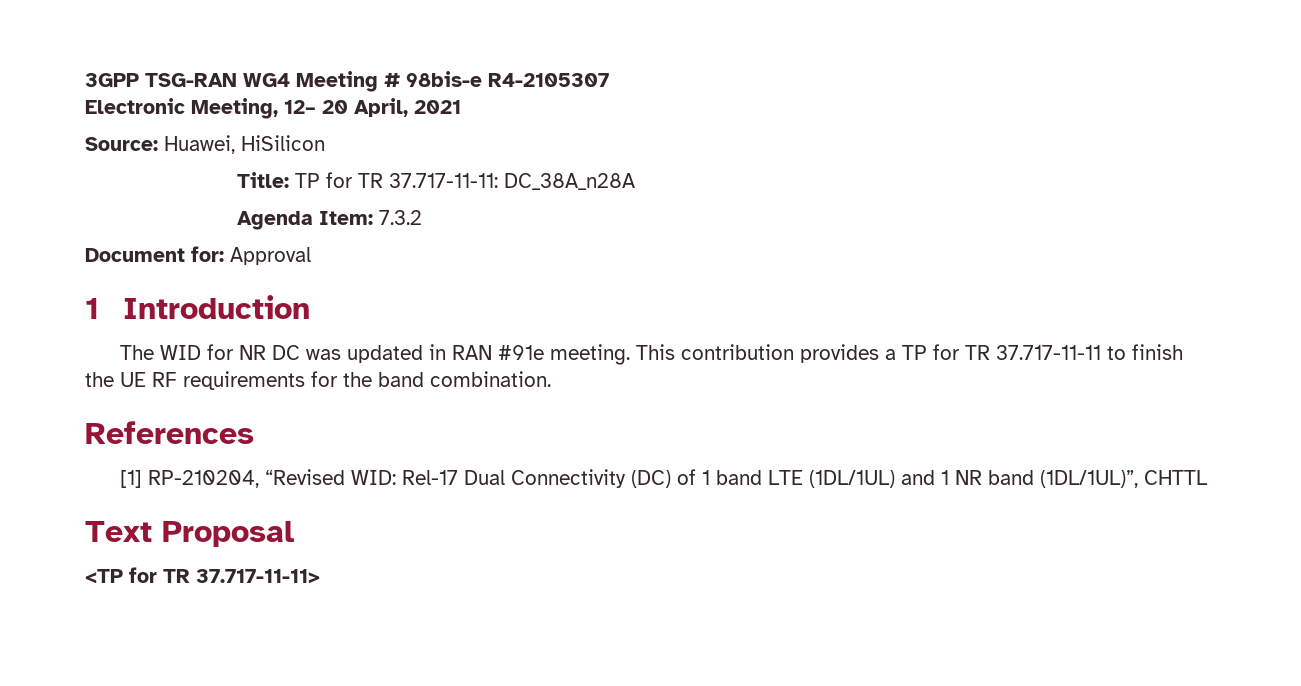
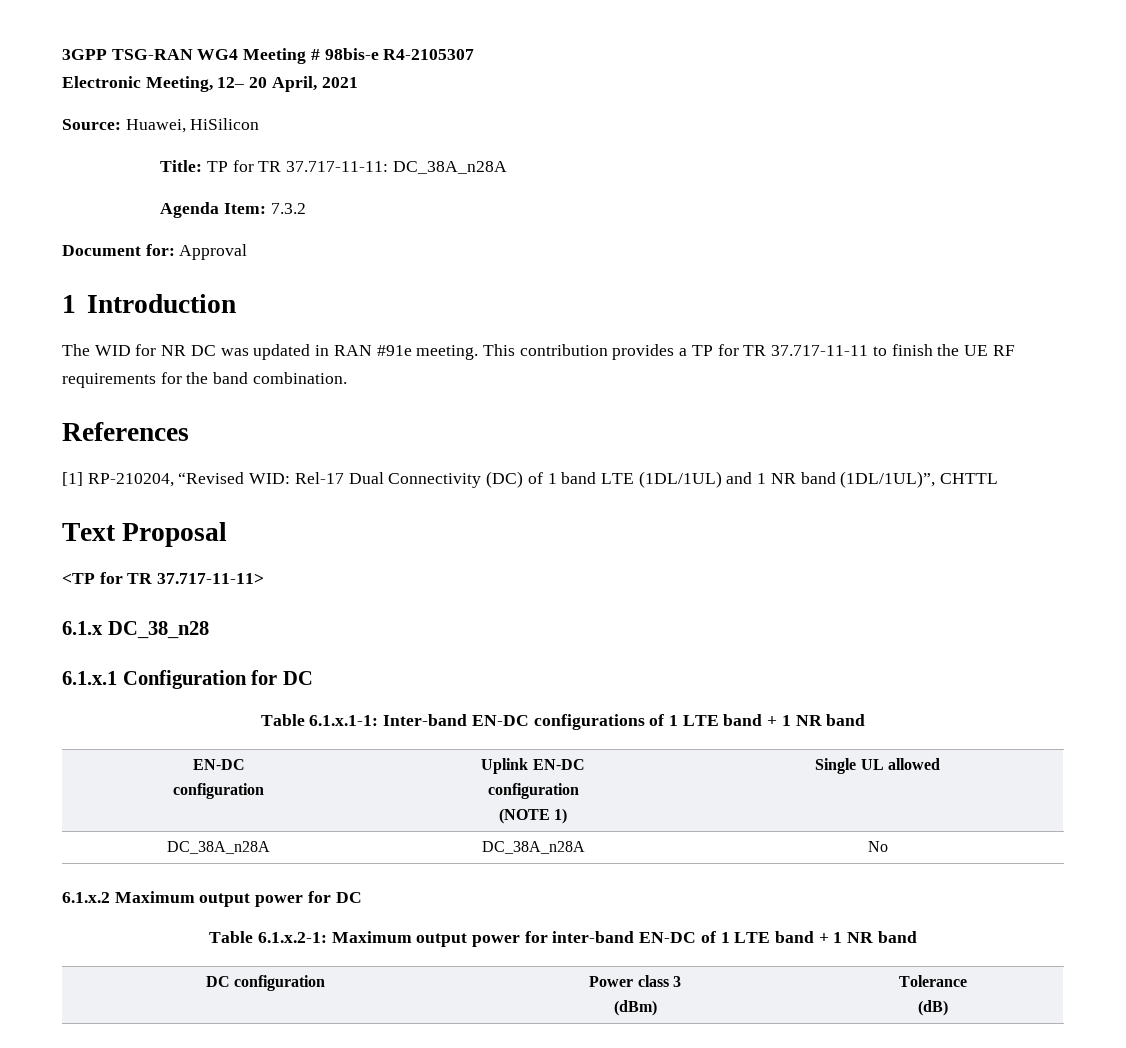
(320, 576) none -> [62,621,209,639] [62,670,313,689] [260,714,866,730] [192,759,245,770] [173,783,264,799] [481,758,585,774] [487,783,579,799] [498,808,568,824] [815,758,940,774] [167,841,270,854] [481,841,585,854] [867,841,888,852] [62,891,362,907] [209,931,917,947] [205,975,326,991] [589,975,681,987] [613,1000,657,1016] [898,975,967,987] [917,1000,948,1016] // 6.1.x DC_38_n28 // 6.1.x.1 Configuration for DC // Table 6.1.x.1-1: Inter-band EN-DC configurations of 1 LTE band + 1 NR band // EN-DC // configuration | Uplink EN-DC // configuration // (NOTE 1) | Single UL allowed // DC_38A_n28A | DC_38A_n28A | No // 6.1.x.2 Maximum output power for DC // Table 6.1.x.2-1: Maximum output power for inter-band EN-DC of 1 LTE band + 1 NR band // DC configuration | Power class 3 // (dBm) | Tolerance // (dB)

